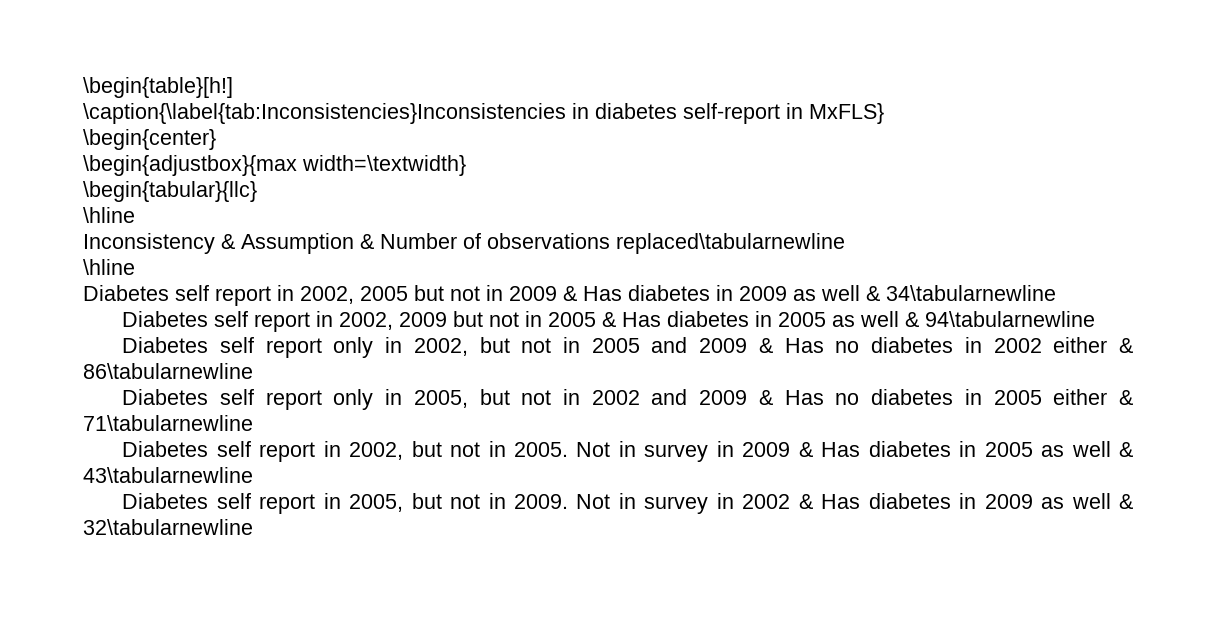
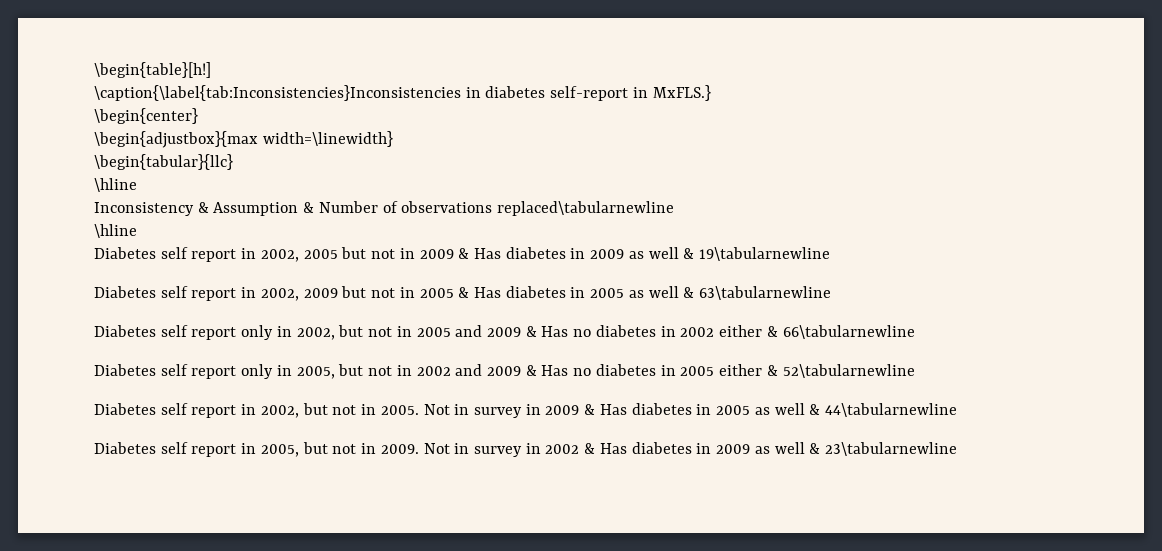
[809,103,884,124] MxFLS} -> [652,85,711,101] MxFLS.}
[302,155,466,176] width=\textwidth} -> [262,131,393,147] width=\linewidth}
[886,285,1056,301] 34\tabularnewline -> [699,247,831,261] 19\tabularnewline
[925,311,1096,327] 94\tabularnewline -> [699,286,832,300] 63\tabularnewline
[83,363,253,379] 86\tabularnewline -> [782,325,915,339] 66\tabularnewline
[83,415,253,431] 71\tabularnewline -> [782,364,915,378] 52\tabularnewline
[83,467,253,483] 43\tabularnewline -> [824,403,957,417] 44\tabularnewline
[83,519,253,535] 32\tabularnewline -> [824,442,957,456] 23\tabularnewline

